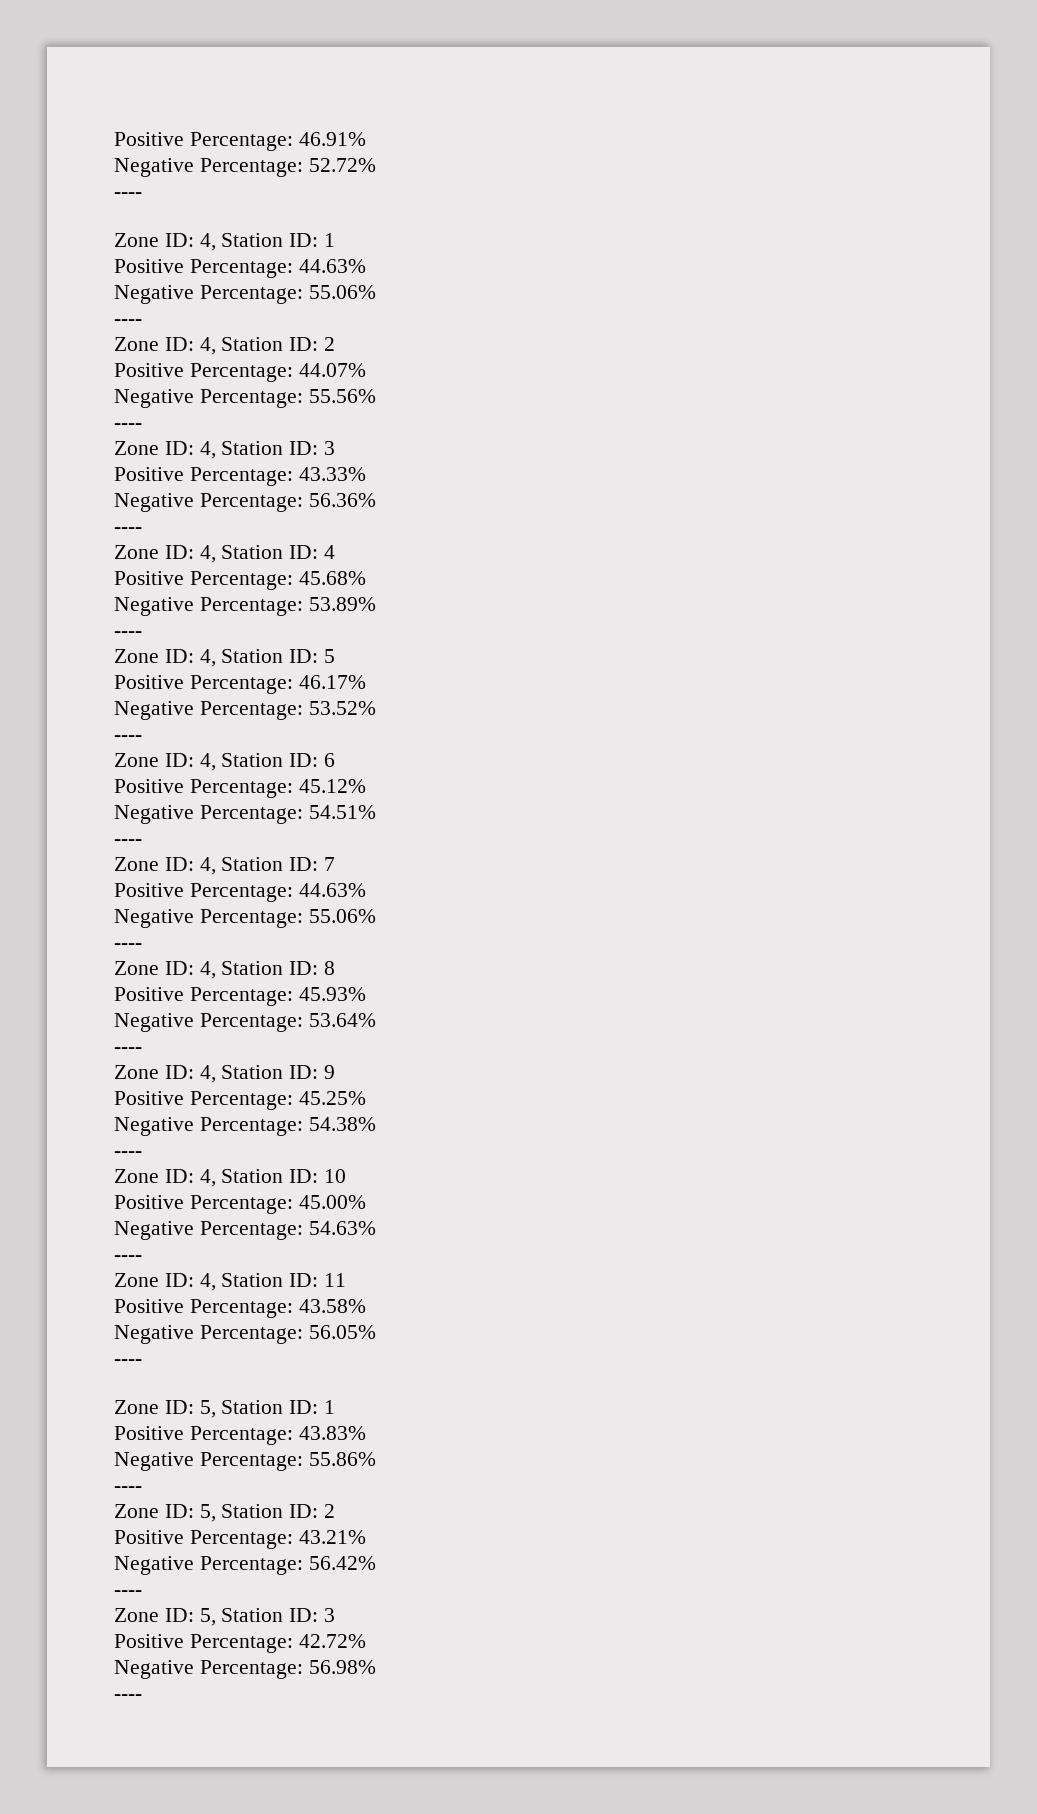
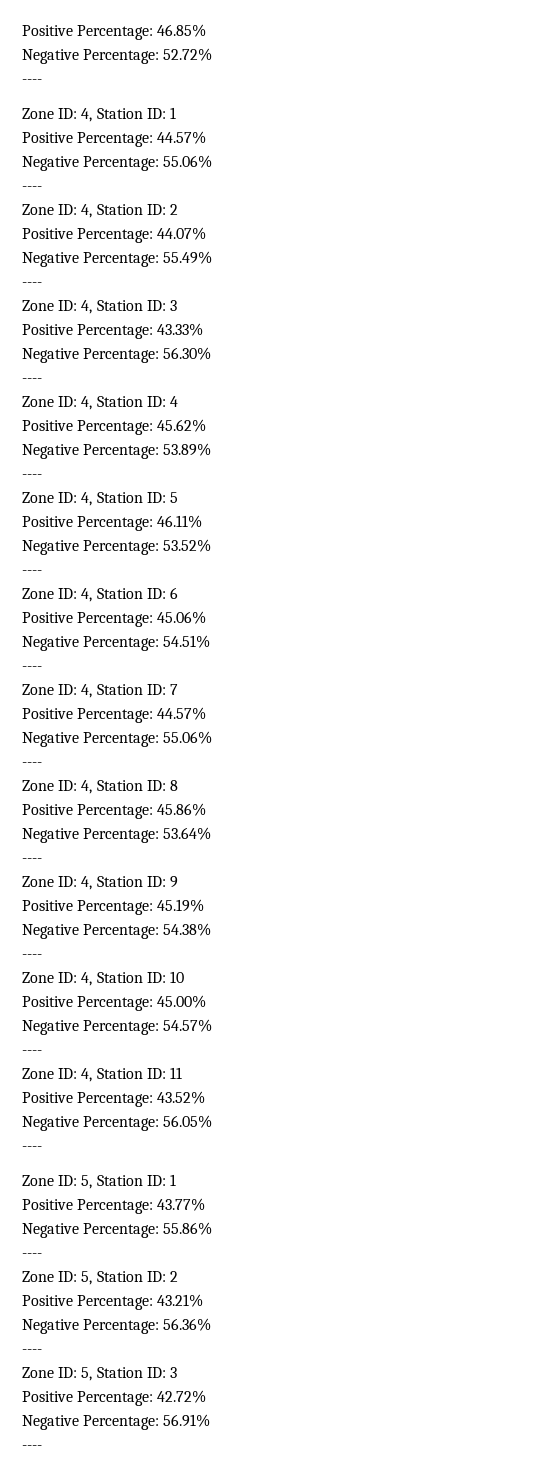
[114,132,366,151] Positive Percentage: 46.91% -> [22,24,207,40] Positive Percentage: 46.85%
[298,259,366,273] 44.63% -> [157,131,207,144] 44.57%
[308,389,376,403] 55.56% -> [163,251,213,264] 55.49%
[308,493,376,507] 56.36% -> [163,347,212,360] 56.30%
[298,571,366,585] 45.68% -> [157,419,207,432] 45.62%
[298,675,366,689] 46.17% -> [157,515,203,528] 46.11%
[298,779,366,793] 45.12% -> [157,611,207,624] 45.06%
[298,883,366,897] 44.63% -> [157,707,207,720] 44.57%
[298,987,366,1001] 45.93% -> [157,803,207,816] 45.86%
[298,1091,366,1105] 45.25% -> [157,899,205,912] 45.19%
[308,1221,376,1235] 54.63% -> [163,1019,213,1032] 54.57%
[298,1299,366,1313] 43.58% -> [157,1091,206,1104] 43.52%
[298,1426,366,1440] 43.83% -> [157,1198,206,1211] 43.77%
[308,1556,376,1570] 56.42% -> [163,1318,212,1331] 56.36%
[308,1660,376,1674] 56.98% -> [163,1414,211,1427] 56.91%

